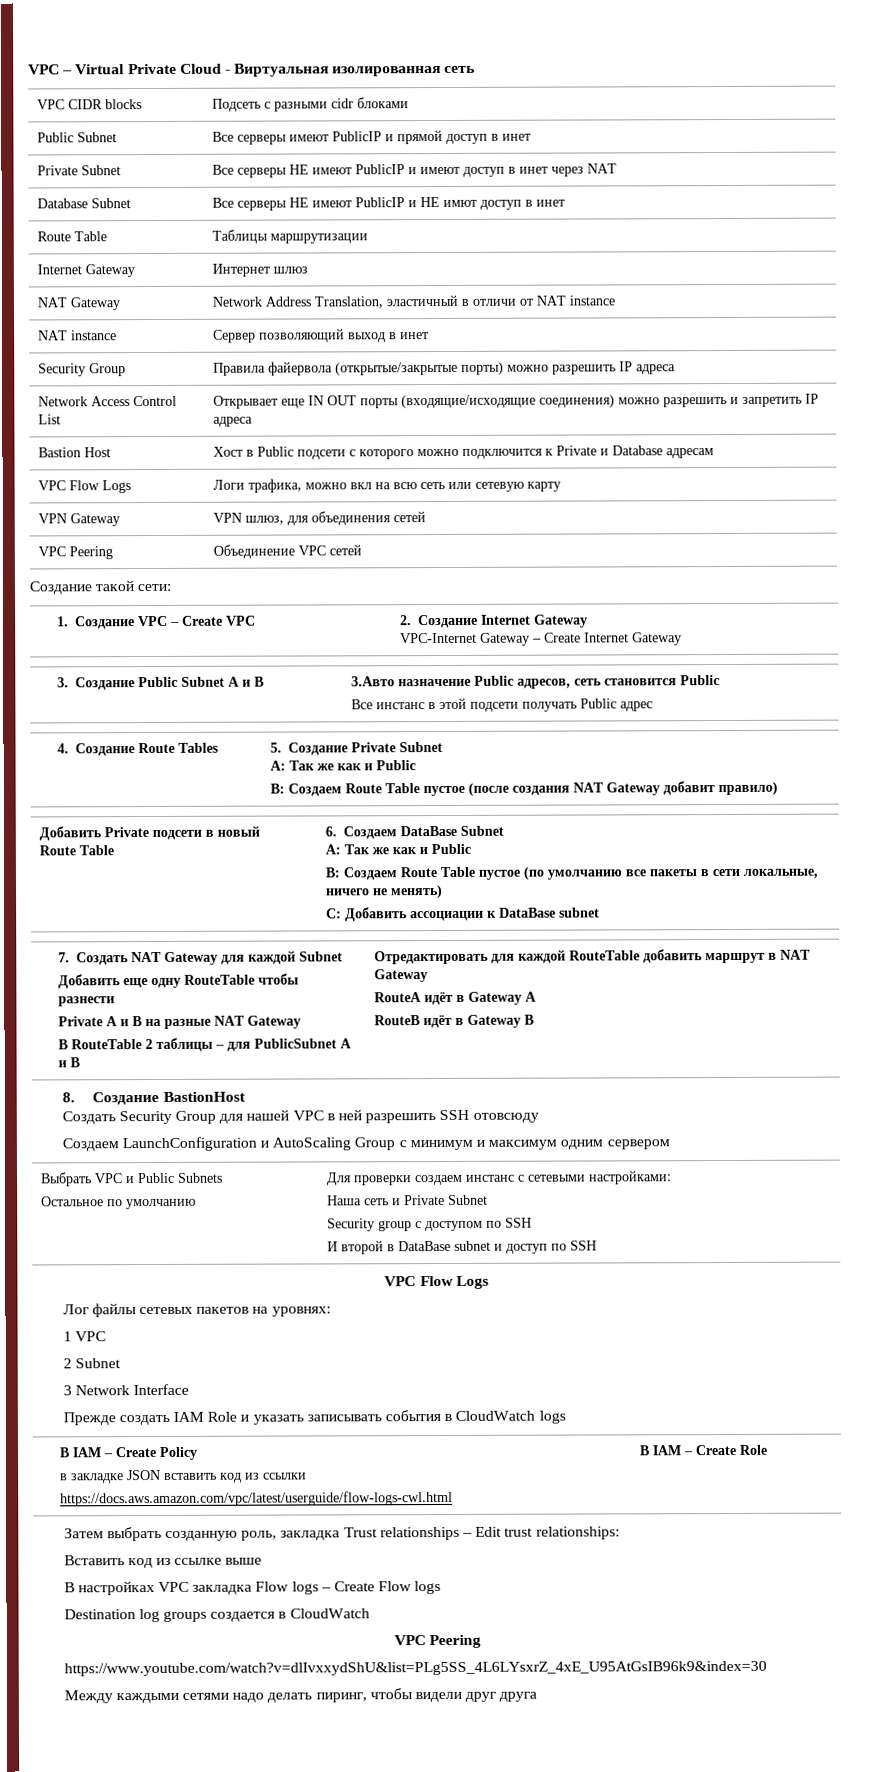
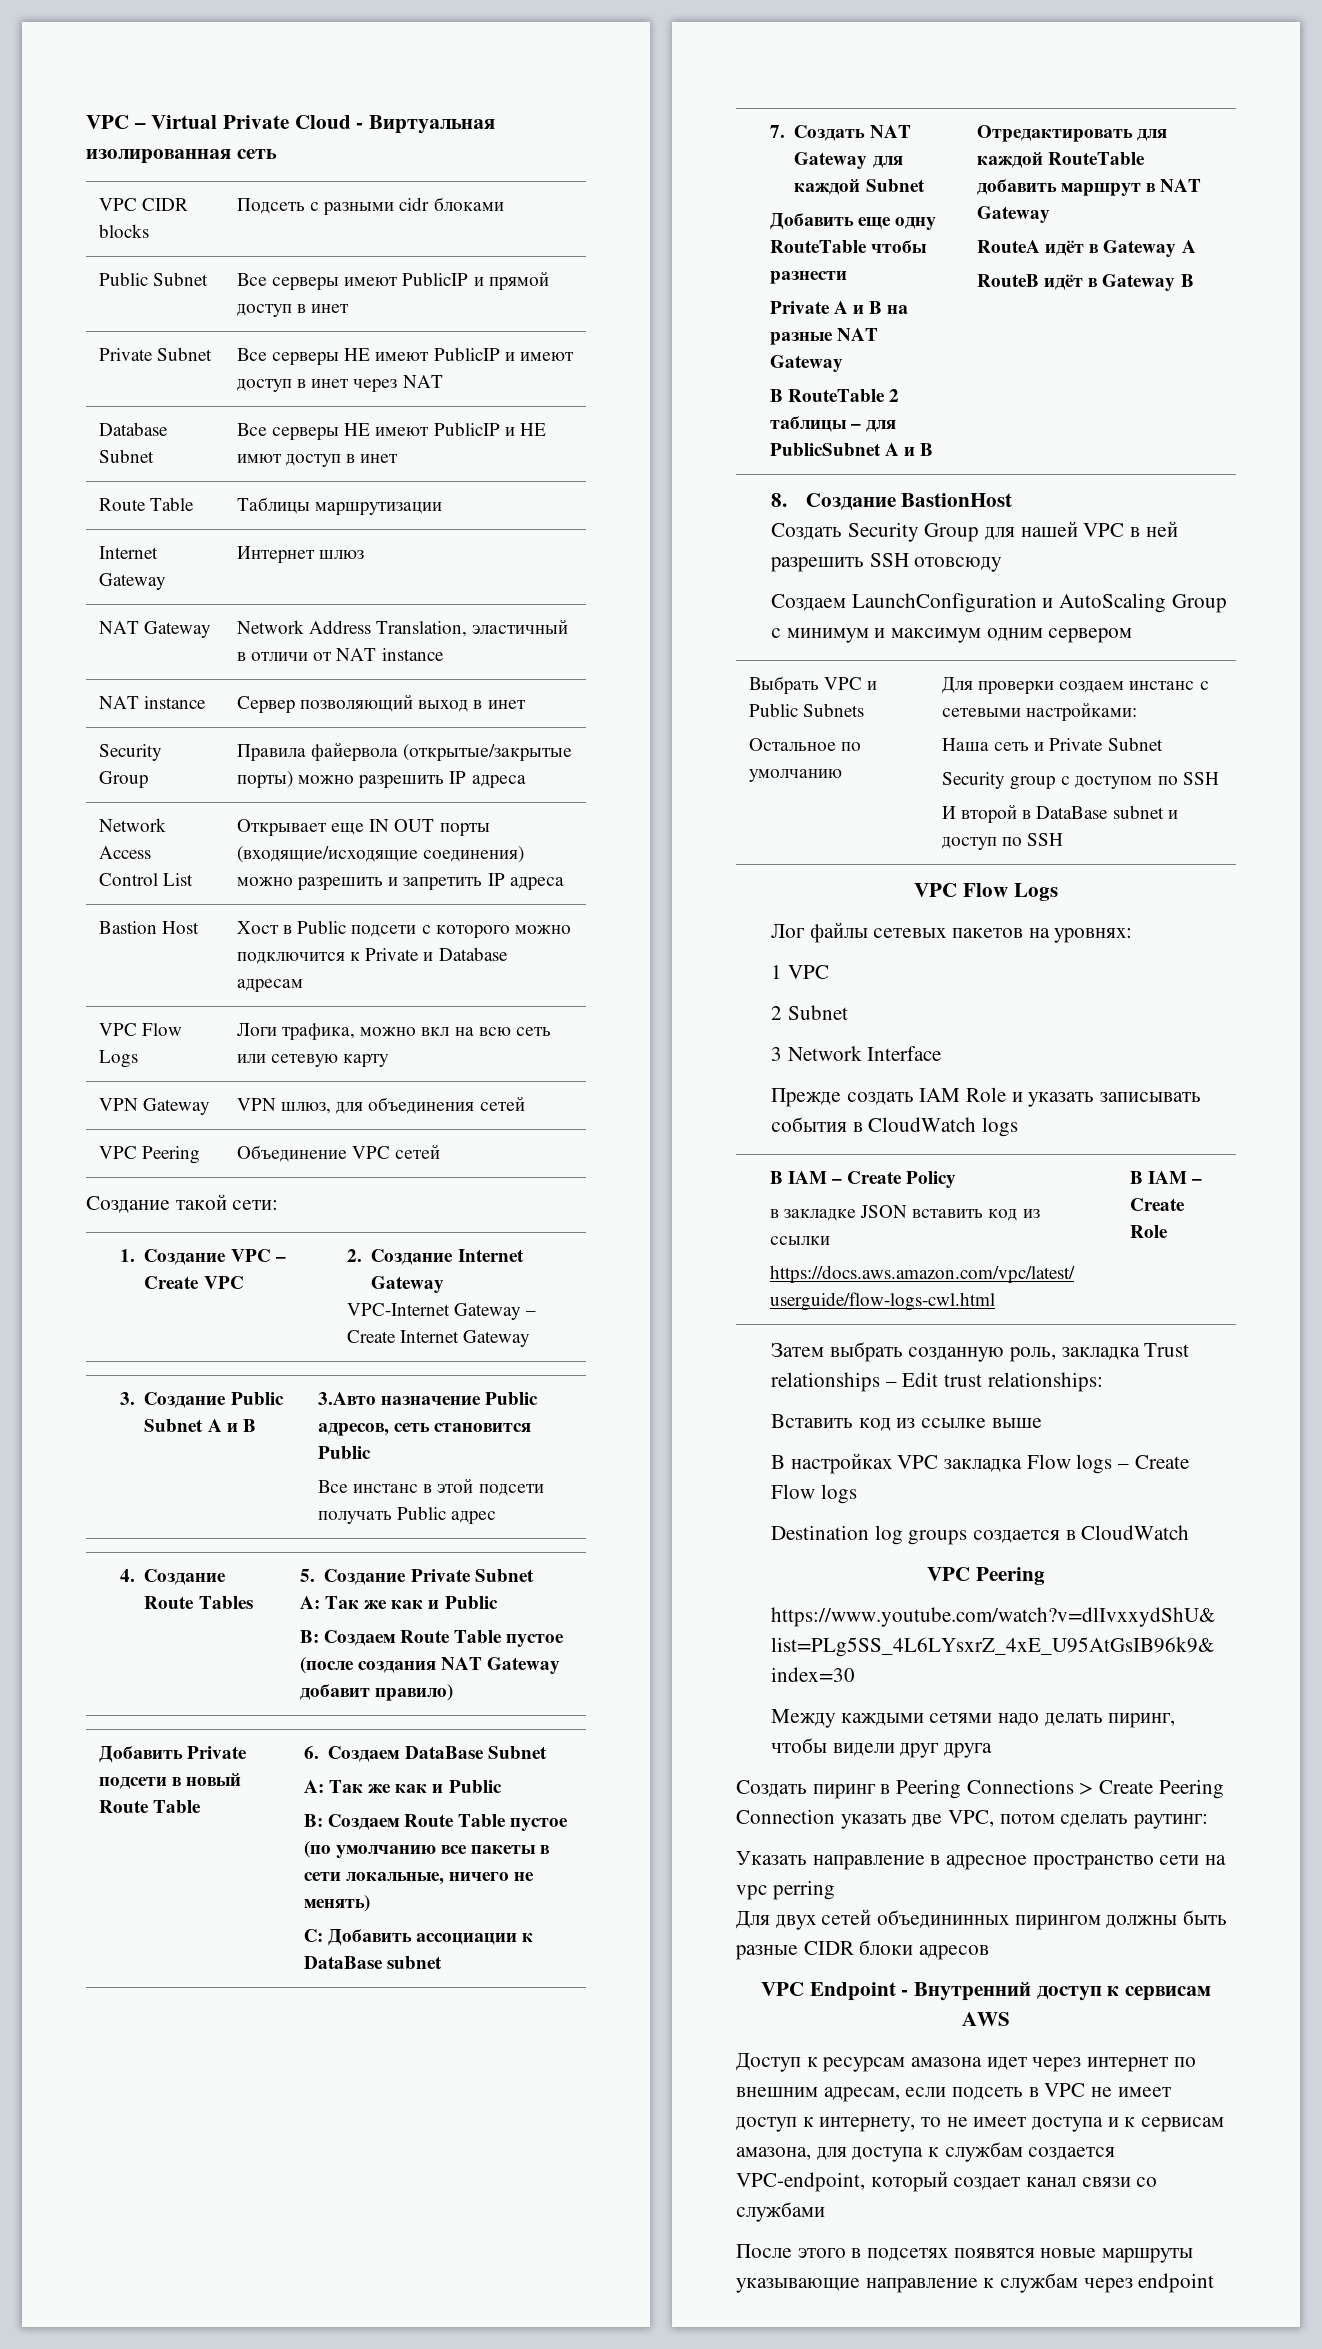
(538, 1696) none -> [736,1779,1224,1799] [736,1809,1209,1829] [736,1851,1227,1870] [736,1880,835,1900] [736,1909,1228,1930] [735,1940,990,1960] [760,1982,1212,2001] [962,2012,1010,2026] [736,2053,1196,2072] [736,2083,1171,2102] [736,2117,1225,2132] [736,2142,1116,2162] [736,2171,1158,2192] [736,2202,825,2222] [736,2244,1194,2263] [736,2273,1215,2293] // Создать пиринг в Peering Connections > Create Peering Connection указать две VPC, потом сделать раутинг: // Указать направление в адресное пространство сети на vpc perring // Для двух сетей объедининных пирингом должны быть разные CIDR блоки адресов // VPC Endpoint - Внутренний доступ к сервисам AWS // Доступ к ресурсам амазона идет через интернет по внешним адресам, если подсеть в VPC не имеет доступ к интернету, то не имеет доступа и к сервисам амазона, для доступа к службам создается VPC-endpoint, который создает канал связи со службами // После этого в подсетях появятся новые маршруты указывающие направление к службам через endpoint

